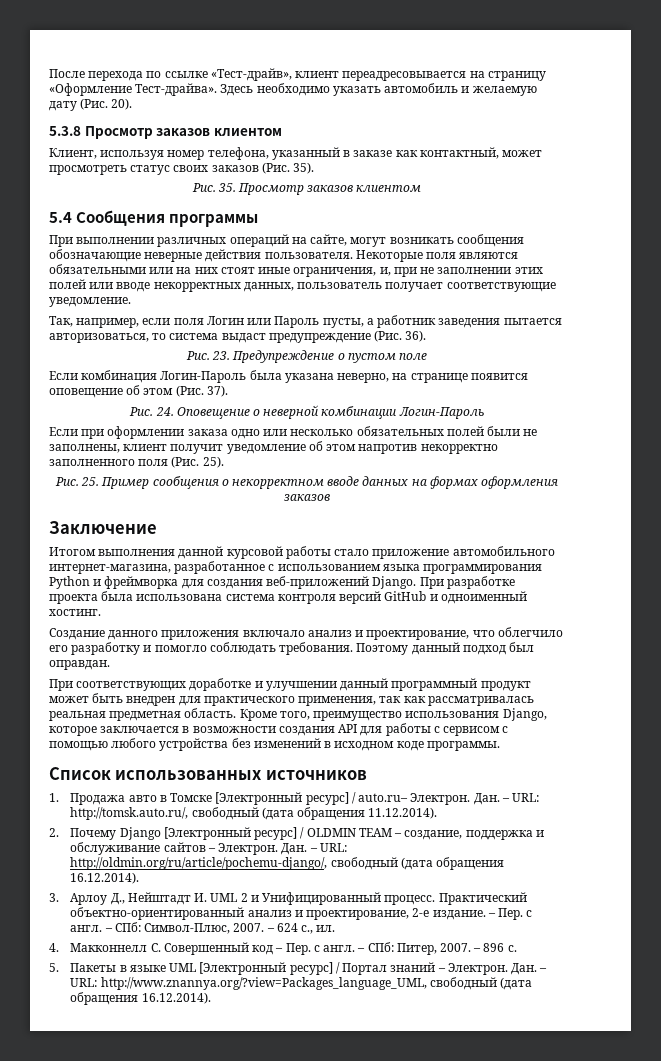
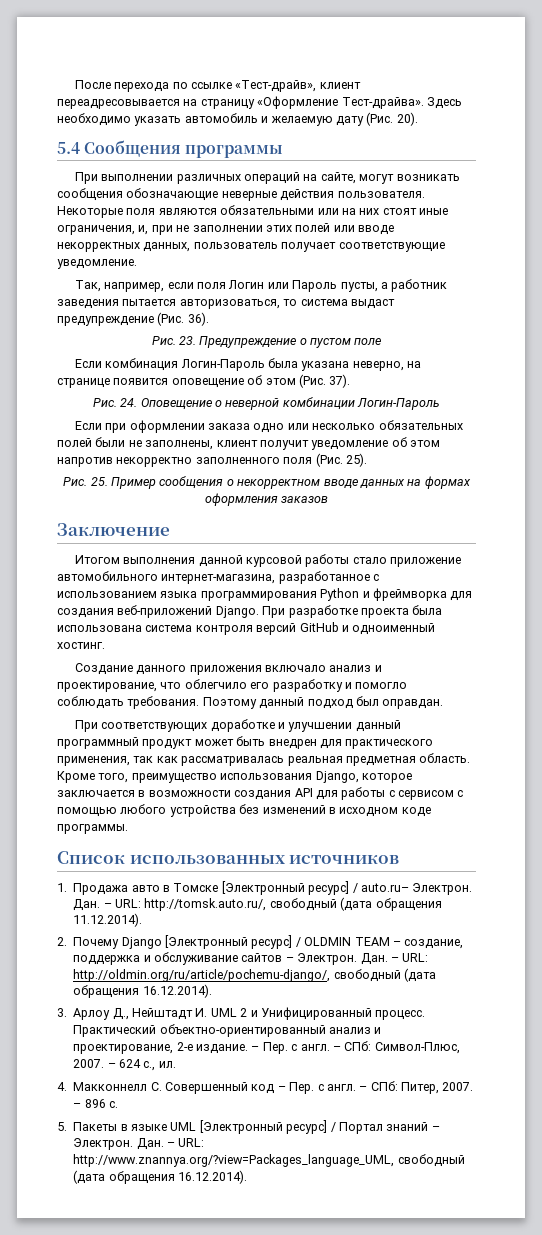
[49,126,282,139] [49,147,543,160] [49,162,315,175] [191,183,422,195] // 5.3.8 Просмотр заказов клиентом // Клиент, используя номер телефона, указанный в заказе как контактный, может просмотреть статус своих заказов (Рис. 35). // Рис. 35. Просмотр заказов клиентом -> (418, 119) none

